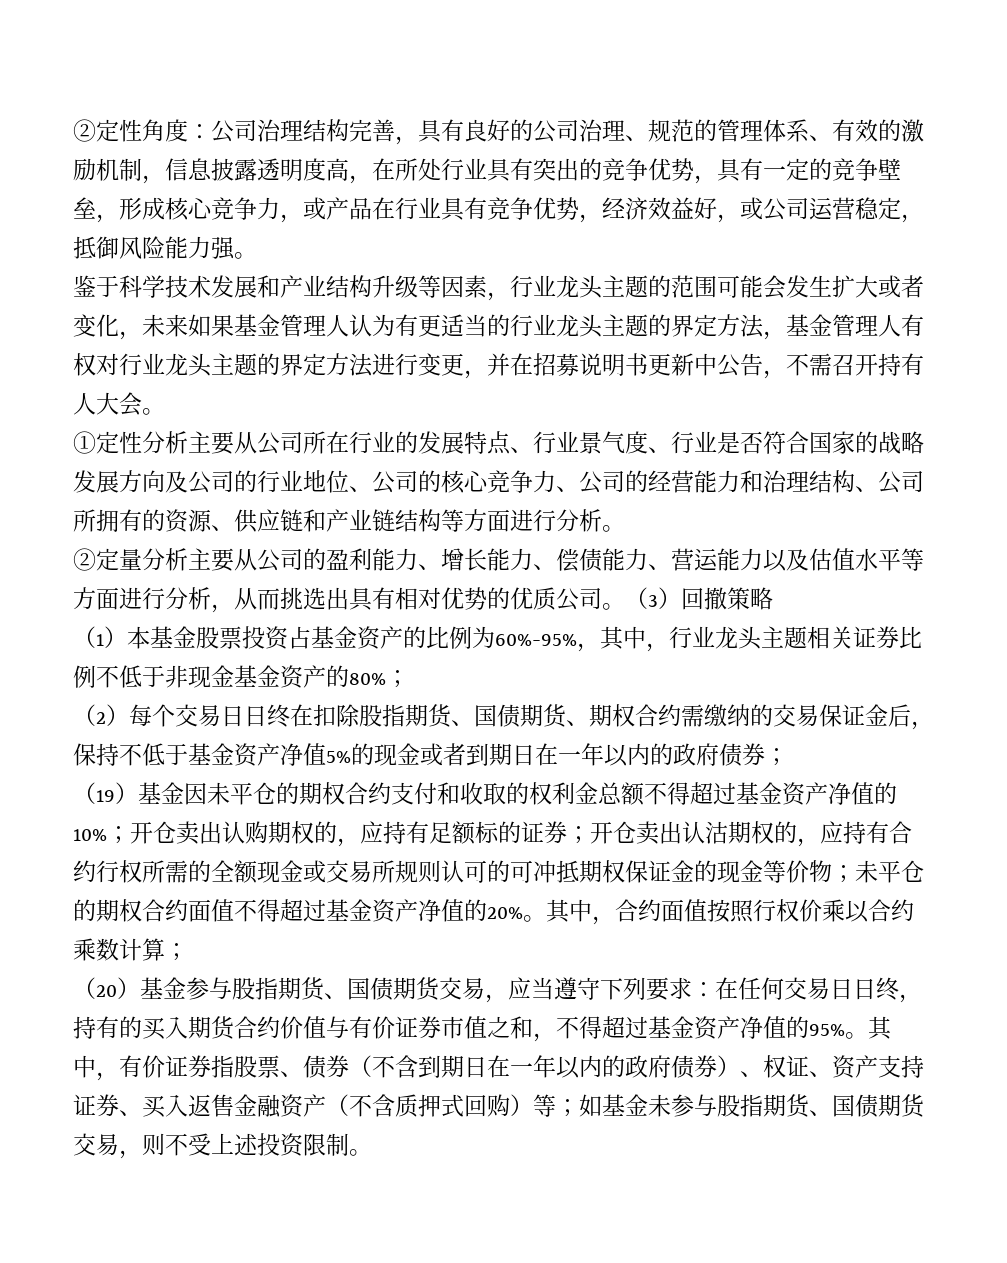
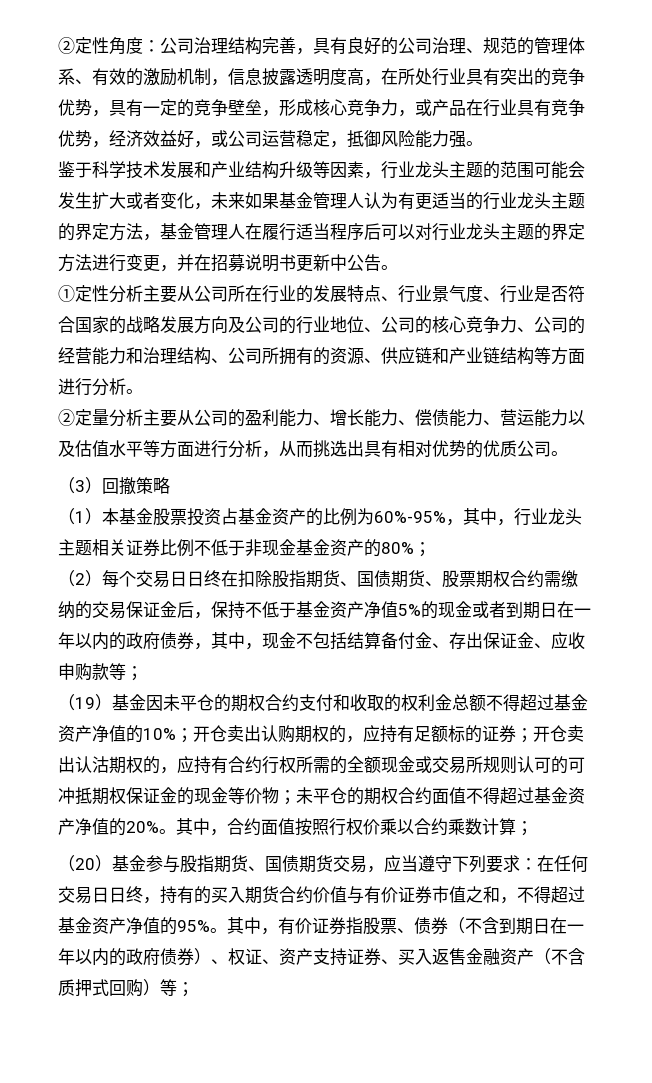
[901,314,924,336] [73,353,96,376] 有权 -> [245,223,415,241] 在履行适当程序后可以
[763,353,924,379] [73,392,142,416] ，不需召开持有人大会 -> (381, 262) none
(625, 606) none -> (568, 453) //
(589, 723) none -> [442,570,476,588] 股票
(765, 754) none -> [194,632,585,650] [58,663,126,681] ，其中，现金不包括结算备付金、存出保证金、应收申购款等
[579,1094,926,1118] [73,1133,372,1159] 如基金未参与股指期货、国债期货交易，则不受上述投资限制。 -> (194, 989) none

